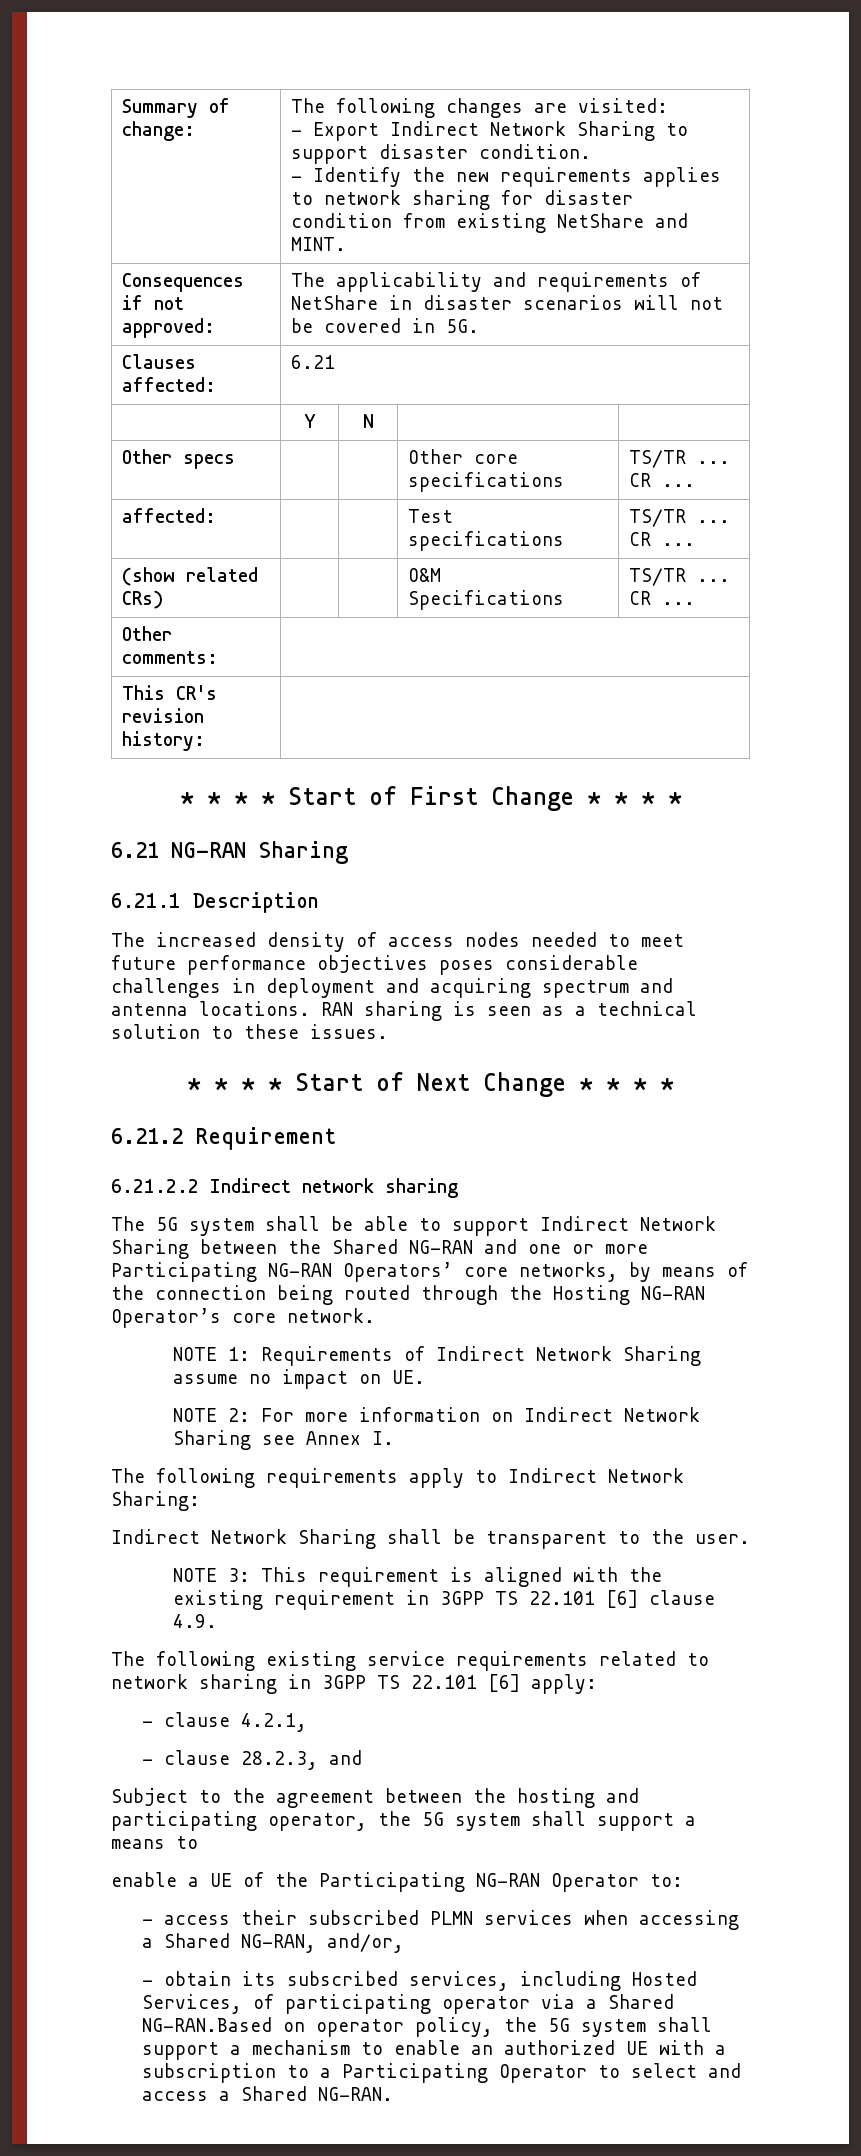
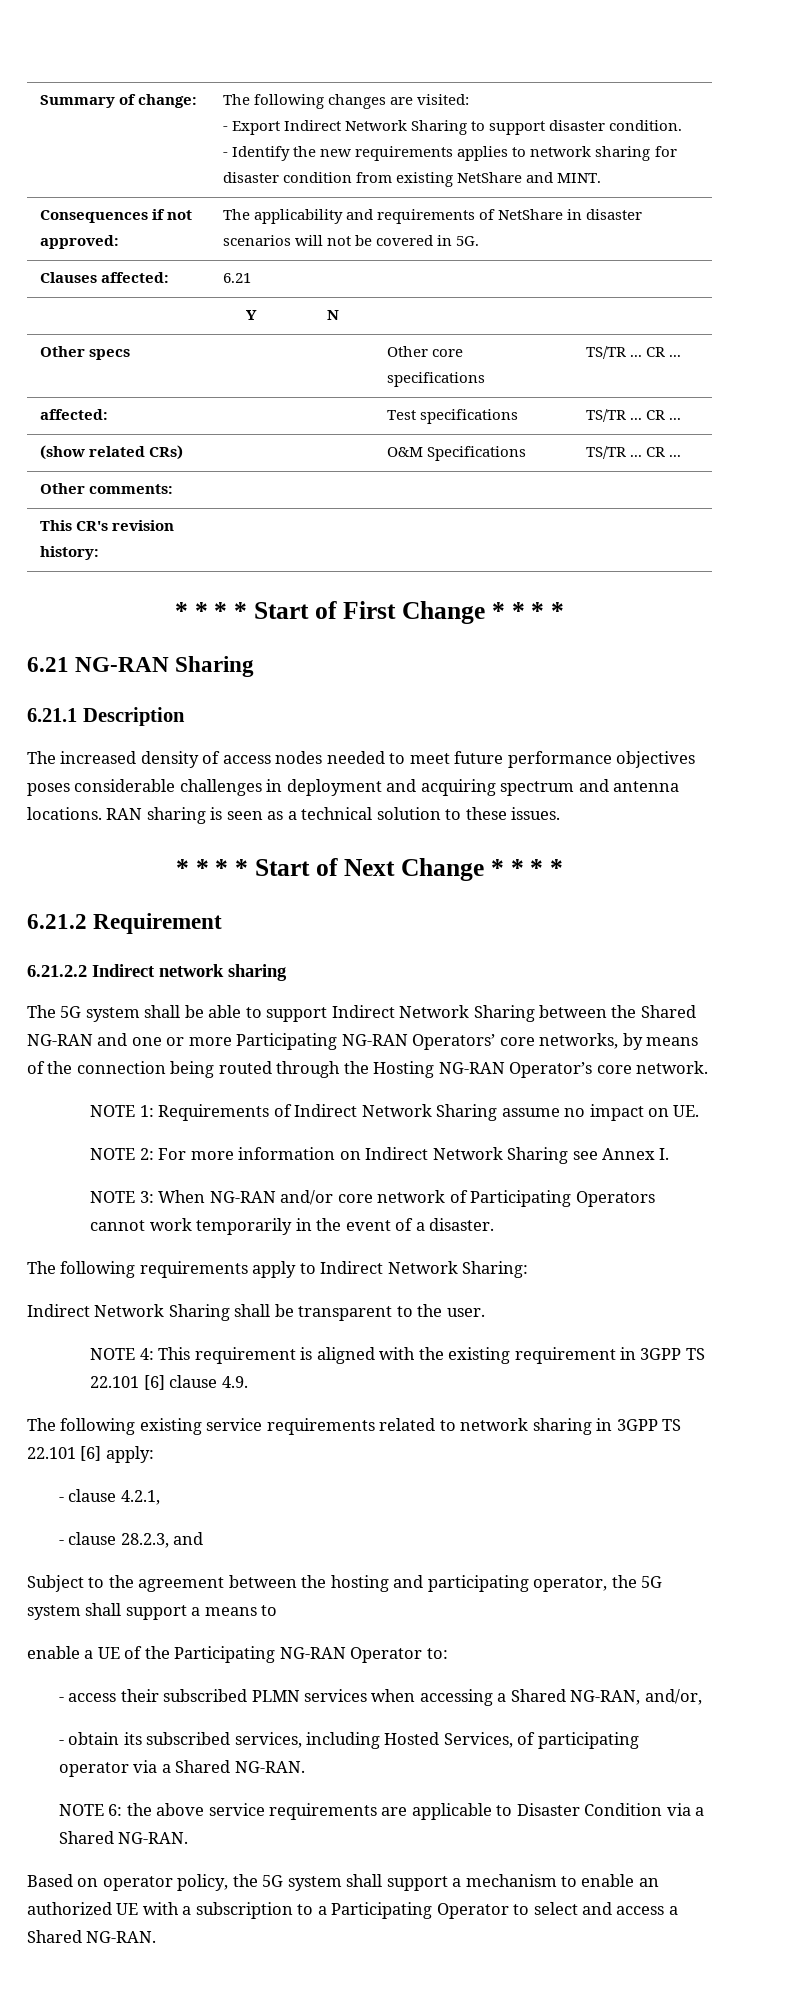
(395, 1438) none -> [90,1190,655,1207] [90,1218,495,1235] // NOTE 3: When NG-RAN and/or core network of Participating Operators cannot work temporarily in the event of a disaster.
[228,1568,251,1582] 3: -> [139,1348,154,1360] 4:
[142,2017,273,2032] NG-RAN.Based -> [234,1761,305,1773] [58,1803,705,1820] [58,1831,189,1844] [27,1874,73,1887] NG-RAN. // NOTE 6: the above service requirements are applicable to Disaster Condition via a Shared NG-RAN. // Based

